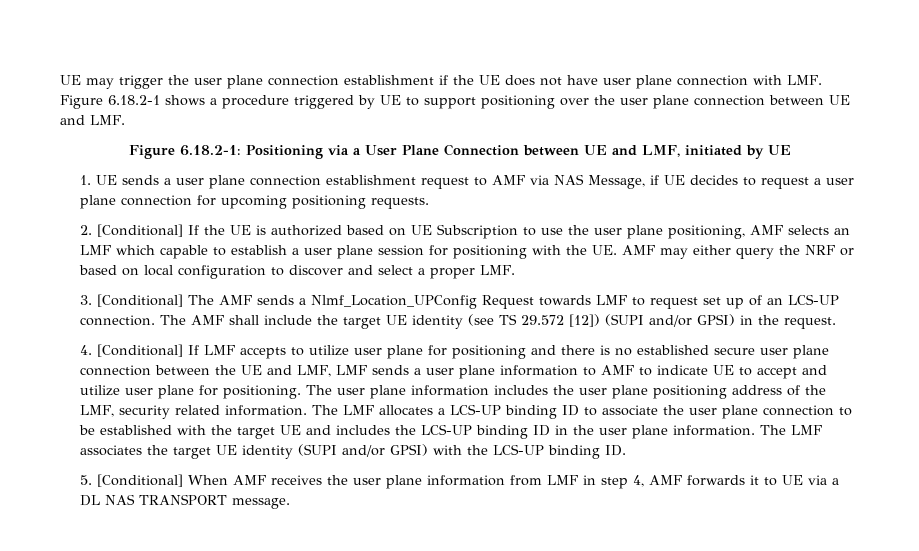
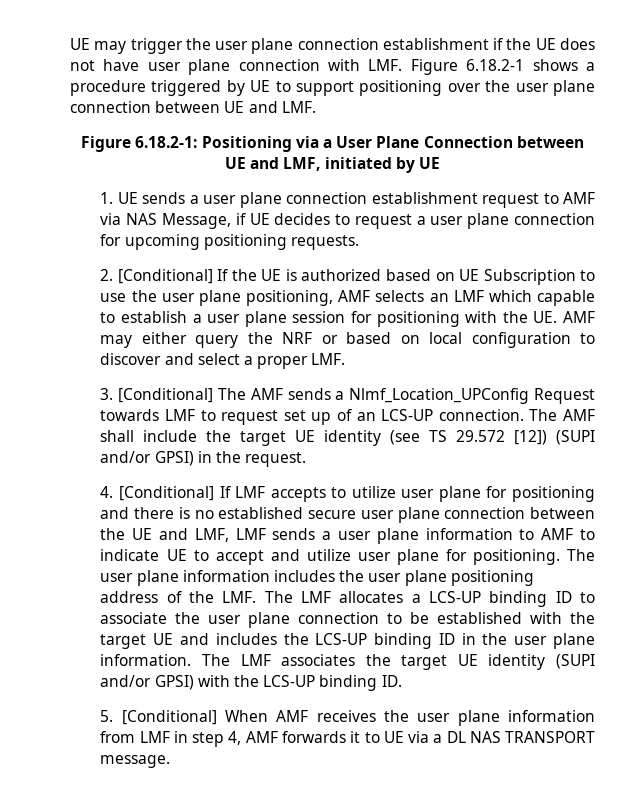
[79,405,307,419] LMF, security related information. -> [222,591,257,603] LMF.

